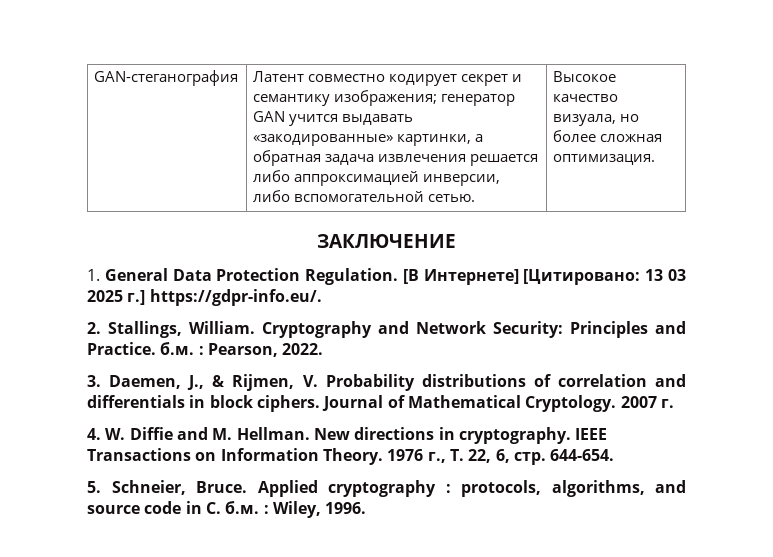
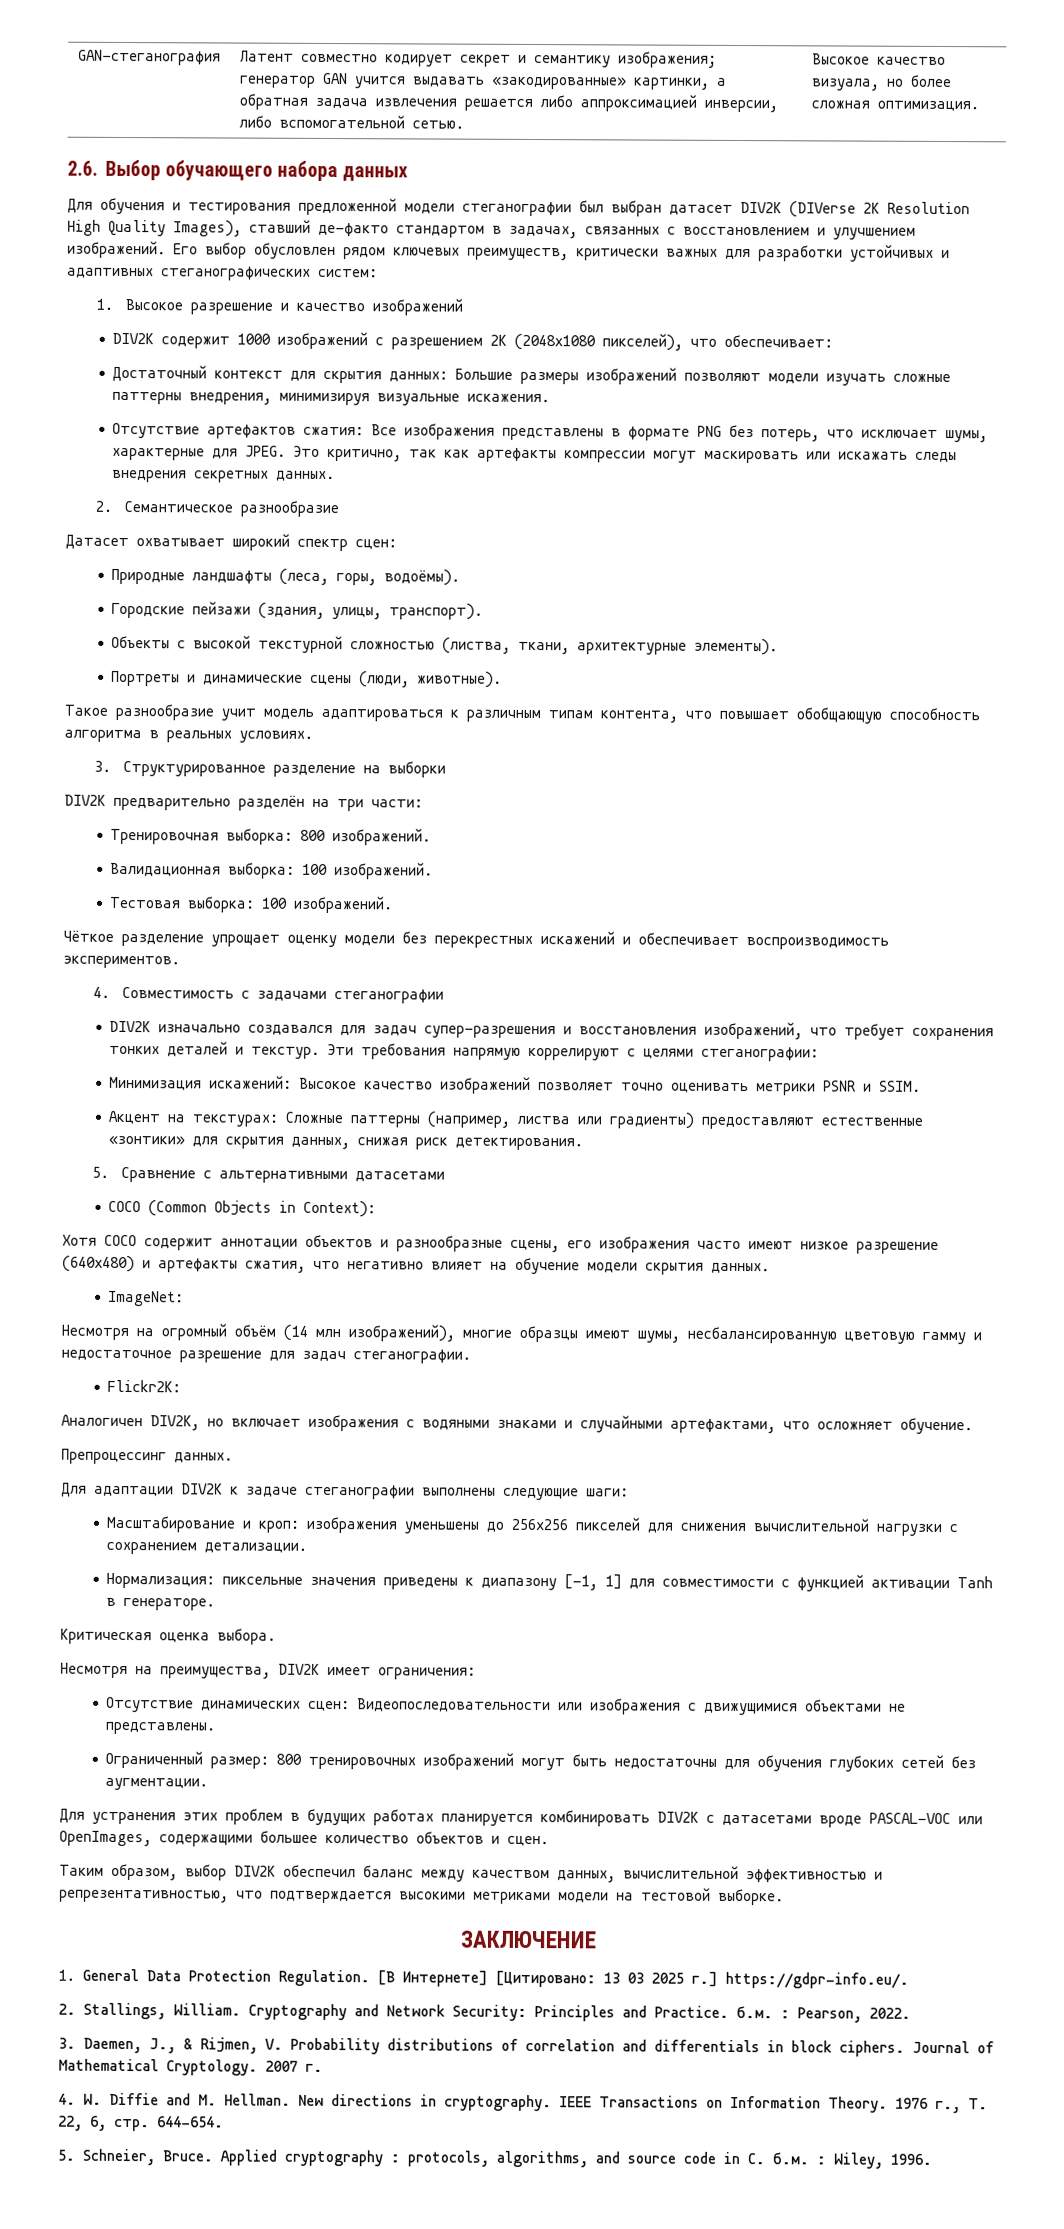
(656, 159) none -> [67,159,409,182] [67,197,970,218] [67,219,916,240] [67,240,950,262] [67,266,378,281] [95,298,464,316] [112,331,834,351] [112,364,952,386] [112,391,551,406] [112,422,989,443] [112,445,958,464] [112,469,336,483] [94,500,340,518] [65,533,397,552] [111,568,461,586] [111,601,484,620] [111,635,779,656] [111,670,503,688] [64,703,980,724] [64,729,313,743] [93,760,447,778] [64,794,423,812] [110,828,432,846] [110,862,434,880] [110,895,394,914] [63,930,889,950] [63,955,180,969] [92,986,445,1004] [109,1020,995,1041] [109,1041,820,1062] [109,1075,922,1096] [108,1110,924,1130] [108,1135,584,1151] [91,1166,446,1184] [108,1200,377,1218] [62,1234,939,1254] [62,1255,770,1275] [108,1290,185,1307] [61,1323,982,1345] [61,1349,471,1364] [107,1379,182,1393] [61,1414,973,1435] [61,1448,233,1465] [61,1482,629,1501] [106,1515,960,1537] [106,1541,308,1555] [106,1572,994,1592] [106,1597,216,1611] [60,1628,276,1645] [60,1662,476,1680] [106,1696,907,1716] [105,1721,217,1735] [105,1750,977,1772] [105,1777,209,1791] [59,1808,983,1828] [59,1830,549,1847] [59,1863,883,1883] [59,1887,784,1906] // 2.6. Выбор обучающего набора данных // Для обучения и тестирования предложенной модели стеганографии был выбран датасет DIV2K (DIVerse 2K Resolution High Quality Images), ставший де-факто стандартом в задачах, связанных с восстановлением и улучшением изображений. Его выбор обусловлен рядом ключевых преимуществ, критически важных для разработки устойчивых и адаптивных стеганографических систем: // 1. Высокое разрешение и качество изображений // DIV2K содержит 1000 изображений с разрешением 2K (2048×1080 пикселей), что обеспечивает: // Достаточный контекст для скрытия данных: Большие размеры изображений позволяют модели изучать сложные паттерны внедрения, минимизируя визуальные искажения. // Отсутствие артефактов сжатия: Все изображения представлены в формате PNG без потерь, что исключает шумы, характерные для JPEG. Это критично, так как артефакты компрессии могут маскировать или искажать следы внедрения секретных данных. // 2. Семантическое разнообразие // Датасет охватывает широкий спектр сцен: // Природные ландшафты (леса, горы, водоёмы). // Городские пейзажи (здания, улицы, транспорт). // Объекты с высокой текстурной сложностью (листва, ткани, архитектурные элементы). // Портреты и динамические сцены (люди, животные). // Такое разнообразие учит модель адаптироваться к различным типам контента, что повышает обобщающую способность алгоритма в реальных условиях. // 3. Структурированное разделение на выборки // DIV2K предварительно разделён на три части: // Тренировочная выборка: 800 изображений. // Валидационная выборка: 100 изображений. // Тестовая выборка: 100 изображений. // Чёткое разделение упрощает оценку модели без перекрестных искажений и обеспечивает воспроизводимость экспериментов. // 4. Совместимость с задачами стеганографии // DIV2K изначально создавался для задач супер-разрешения и восстановления изображений, что требует сохранения тонких деталей и текстур. Эти требования напрямую коррелируют с целями стеганографии: // Минимизация искажений: Высокое качество изображений позволяет точно оценивать метрики PSNR и SSIM. // Акцент на текстурах: Сложные паттерны (например, листва или градиенты) предоставляют естественные «зонтики» для скрытия данных, снижая риск детектирования. // 5. Сравнение с альтернативными датасетами // COCO (Common Objects in Context): // Хотя COCO содержит аннотации объектов и разнообразные сцены, его изображения часто имеют низкое разрешение (640×480) и артефакты сжатия, что негативно влияет на обучение модели скрытия данных. // ImageNet: // Несмотря на огромный объём (14 млн изображений), многие образцы имеют шумы, несбалансированную цветовую гамму и недостаточное разрешение для задач стеганографии. // Flickr2K: // Аналогичен DIV2K, но включает изображения с водяными знаками и случайными артефактами, что осложняет обучение. // Препроцессинг данных. // Для адаптации DIV2K к задаче стеганографии выполнены следующие шаги: // Масштабирование и кроп: изображения уменьшены до 256×256 пикселей для снижения вычислительной нагрузки с сохранением детализации. // Нормализация: пиксельные значения приведены к диапазону [-1, 1] для совместимости с функцией активации Tanh в генераторе. // Критическая оценка выбора. // Несмотря на преимущества, DIV2K имеет ограничения: // Отсутствие динамических сцен: Видеопоследовательности или изображения с движущимися объектами не представлены. // Ограниченный размер: 800 тренировочных изображений могут быть недостаточны для обучения глубоких сетей без аугментации. // Для устранения этих проблем в будущих работах планируется комбинировать DIV2K с датасетами вроде PASCAL-VOC или OpenImages, содержащими большее количество объектов и сцен. // Таким образом, выбор DIV2K обеспечил баланс между качеством данных, вычислительной эффективностью и репрезентативностью, что подтверждается высокими метриками модели на тестовой выборке.

